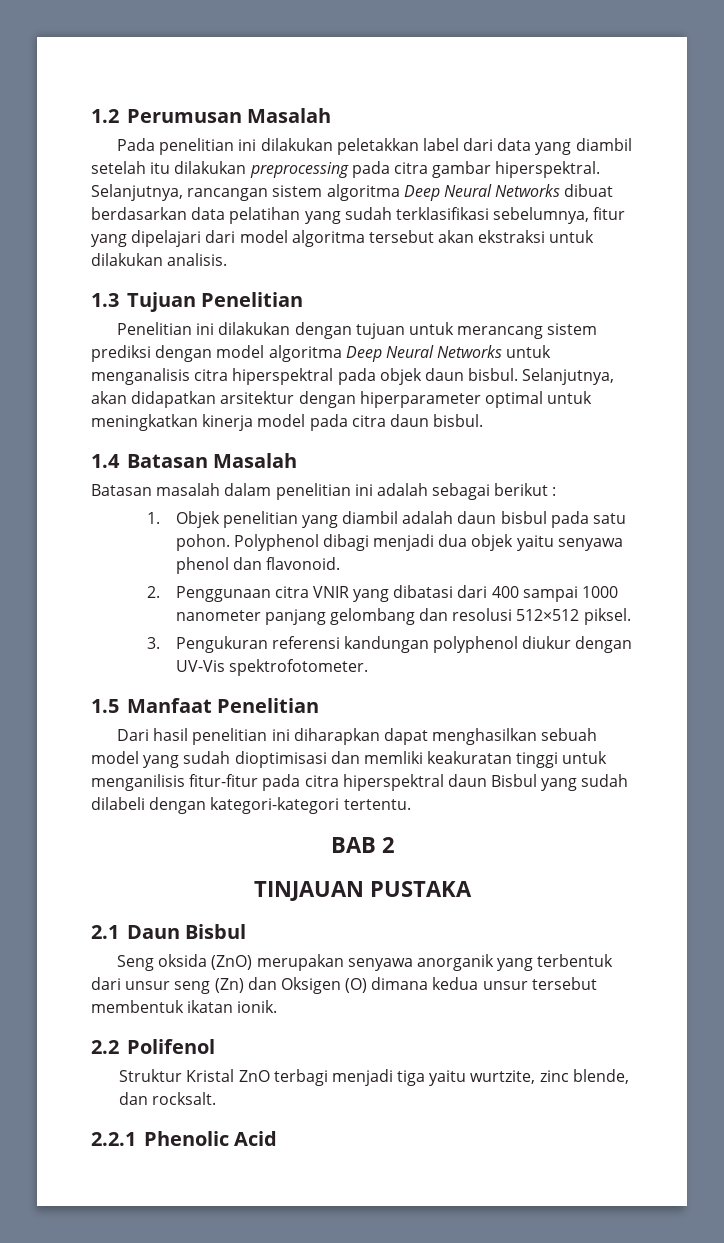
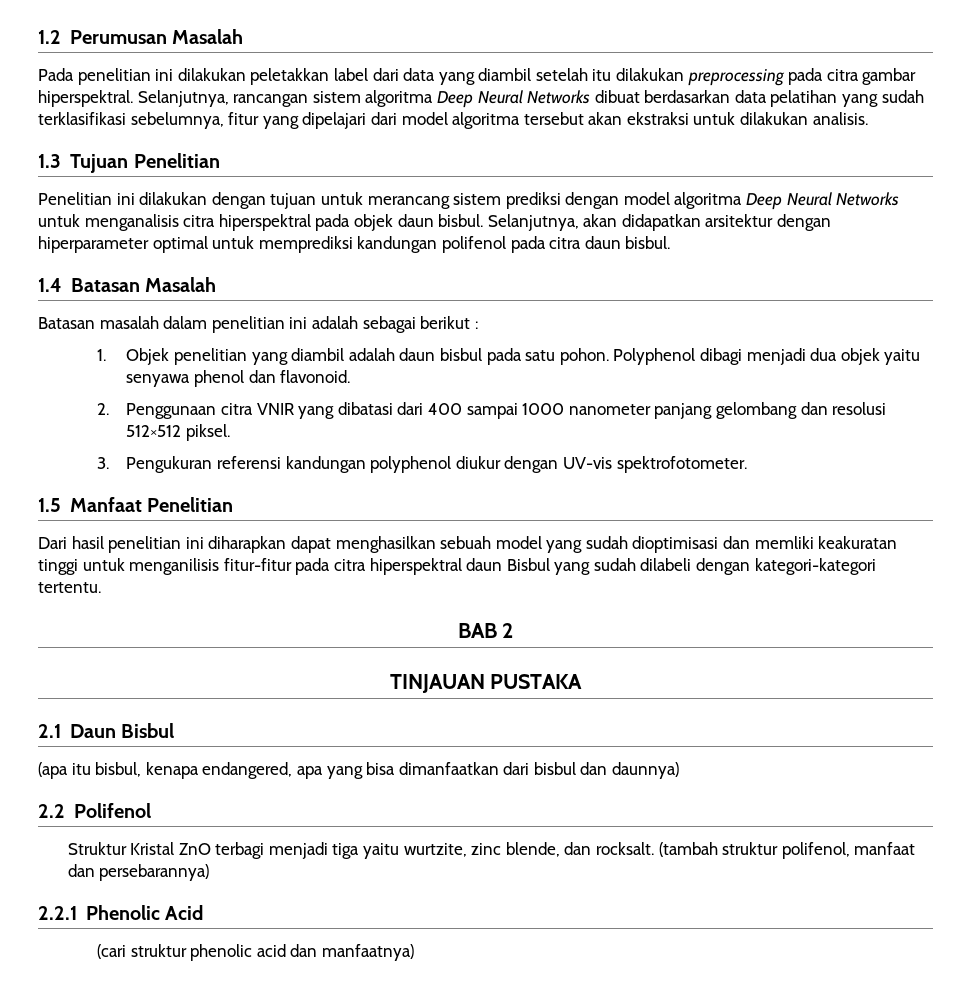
[91,414,306,431] meningkatkan kinerja model -> [258,236,506,253] memprediksi kandungan polifenol
[175,660,225,672] UV-Vis -> [563,457,613,469] UV-vis
[116,954,614,971] [91,977,597,994] [91,1000,278,1013] Seng oksida (ZnO) merupakan senyawa anorganik yang terbentuk dari unsur seng (Zn) dan Oksigen (O) dimana kedua unsur tersebut membentuk ikatan ionik. -> [38,762,680,779] (apa itu bisbul, kenapa endangered, apa yang bisa dimanfaatkan dari bisbul dan daunnya)
[91,1131,278,1146] // 2.2.1 Phenolic Acid -> [658,842,916,859] [67,864,210,881] [38,905,203,920] [96,944,414,961] (tambah struktur polifenol, manfaat dan persebarannya) // 2.2.1 Phenolic Acid // (cari struktur phenolic acid dan manfaatnya)

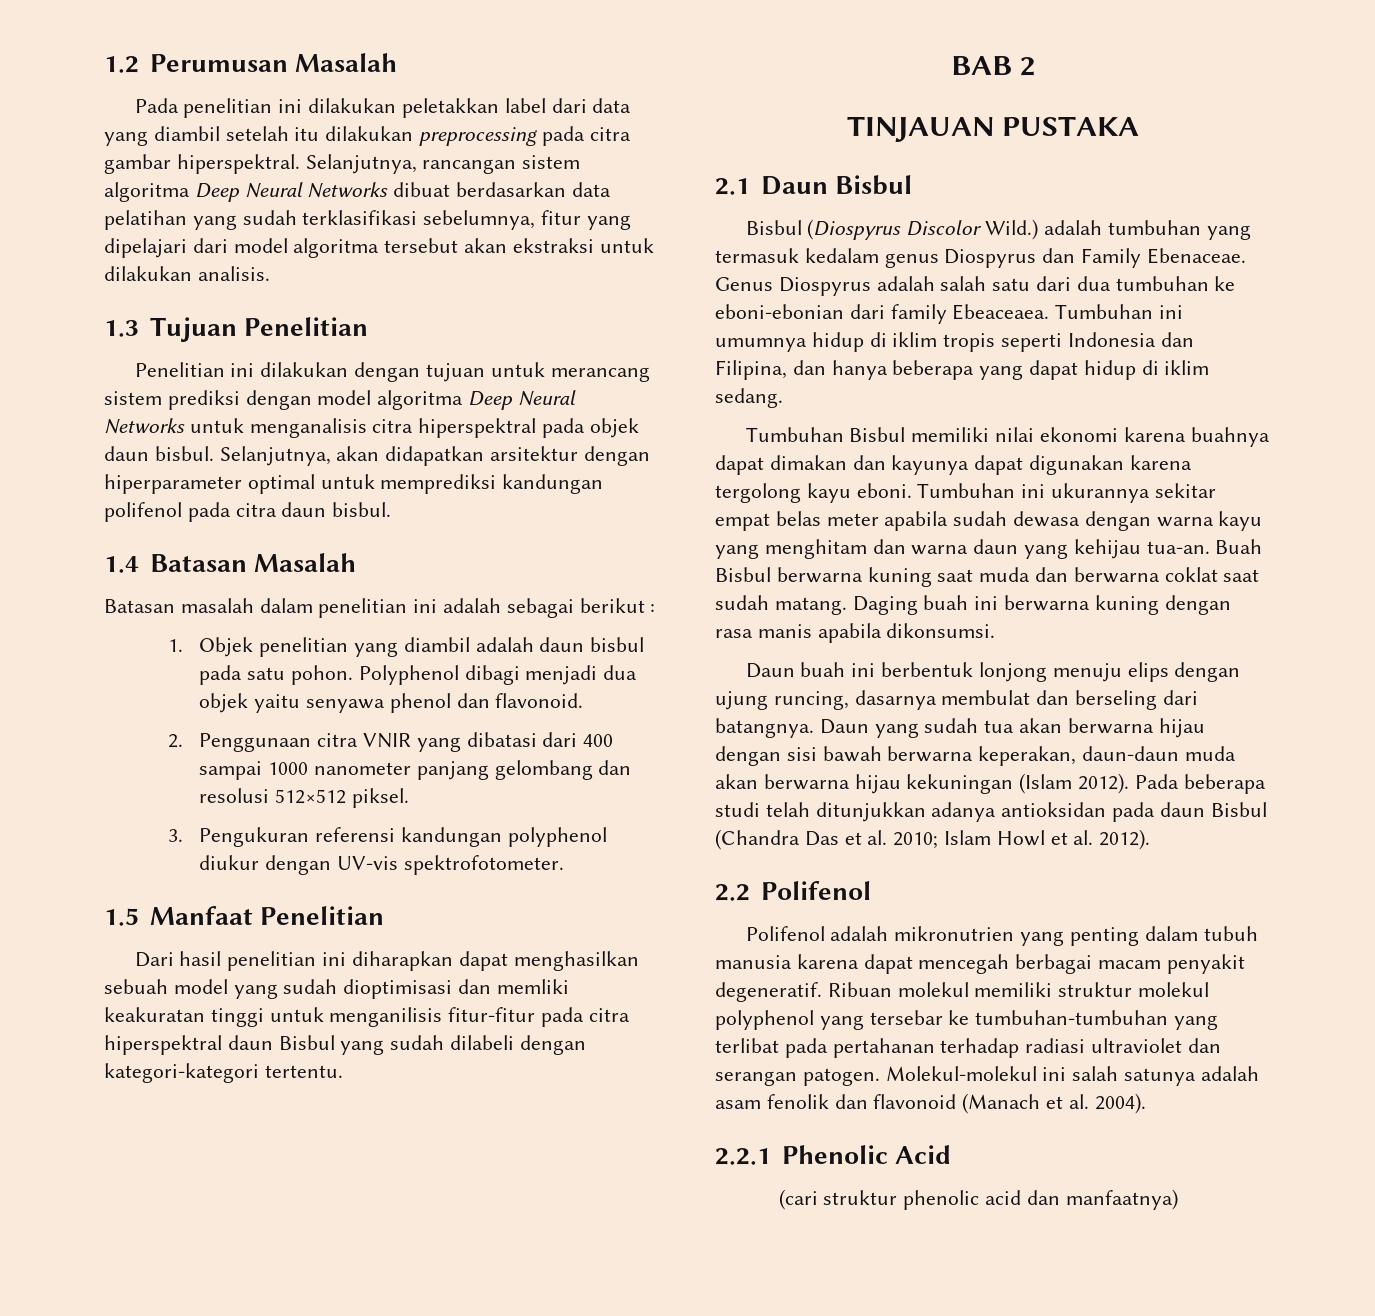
[38,762,680,779] [38,803,151,818] [67,842,916,859] [67,864,210,881] (apa itu bisbul, kenapa endangered, apa yang bisa dimanfaatkan dari bisbul dan daunnya) // 2.2 Polifenol // Struktur Kristal ZnO terbagi menjadi tiga yaitu wurtzite, zinc blende, dan rocksalt. (tambah struktur polifenol, manfaat dan persebarannya) -> [745,219,1251,240] [715,248,1246,268] [715,276,1236,296] [715,304,1184,324] [715,332,1194,352] [715,360,1210,380] [715,388,783,408] [745,427,1270,447] [715,455,1192,475] [715,483,1216,503] [715,511,1263,531] [715,539,1263,559] [715,567,1260,587] [715,595,1231,615] [715,623,996,643] [745,662,1241,682] [715,690,1198,710] [715,718,1205,738] [715,746,1236,766] [715,773,1266,794] [715,802,1267,822] [715,829,1151,850] [715,881,871,901] [745,926,1258,946] [715,954,1245,974] [715,982,1210,1002] [715,1010,1219,1030] [715,1038,1221,1058] [715,1066,1259,1086] [715,1093,1146,1114] Bisbul (Diospyrus Discolor Wild.) adalah tumbuhan yang termasuk kedalam genus Diospyrus dan Family Ebenaceae. Genus Diospyrus adalah salah satu dari dua tumbuhan ke eboni-ebonian dari family Ebeaceaea. Tumbuhan ini umumnya hidup di iklim tropis seperti Indonesia dan Filipina, dan hanya beberapa yang dapat hidup di iklim sedang. // Tumbuhan Bisbul memiliki nilai ekonomi karena buahnya dapat dimakan dan kayunya dapat digunakan karena tergolong kayu eboni. Tumbuhan ini ukurannya sekitar empat belas meter apabila sudah dewasa dengan warna kayu yang menghitam dan warna daun yang kehijau tua-an. Buah Bisbul berwarna kuning saat muda dan berwarna coklat saat sudah matang. Daging buah ini berwarna kuning dengan rasa manis apabila dikonsumsi. // Daun buah ini berbentuk lonjong menuju elips dengan ujung runcing, dasarnya membulat dan berseling dari batangnya. Daun yang sudah tua akan berwarna hijau dengan sisi bawah berwarna keperakan, daun-daun muda akan berwarna hijau kekuningan (Islam 2012). Pada beberapa studi telah ditunjukkan adanya antioksidan pada daun Bisbul (Chandra Das et al. 2010; Islam Howl et al. 2012). // 2.2 Polifenol // Polifenol adalah mikronutrien yang penting dalam tubuh manusia karena dapat mencegah berbagai macam penyakit degeneratif. Ribuan molekul memiliki struktur molekul polyphenol yang tersebar ke tumbuhan-tumbuhan yang terlibat pada pertahanan terhadap radiasi ultraviolet dan serangan patogen. Molekul-molekul ini salah satunya adalah asam fenolik dan flavonoid (Manach et al. 2004).

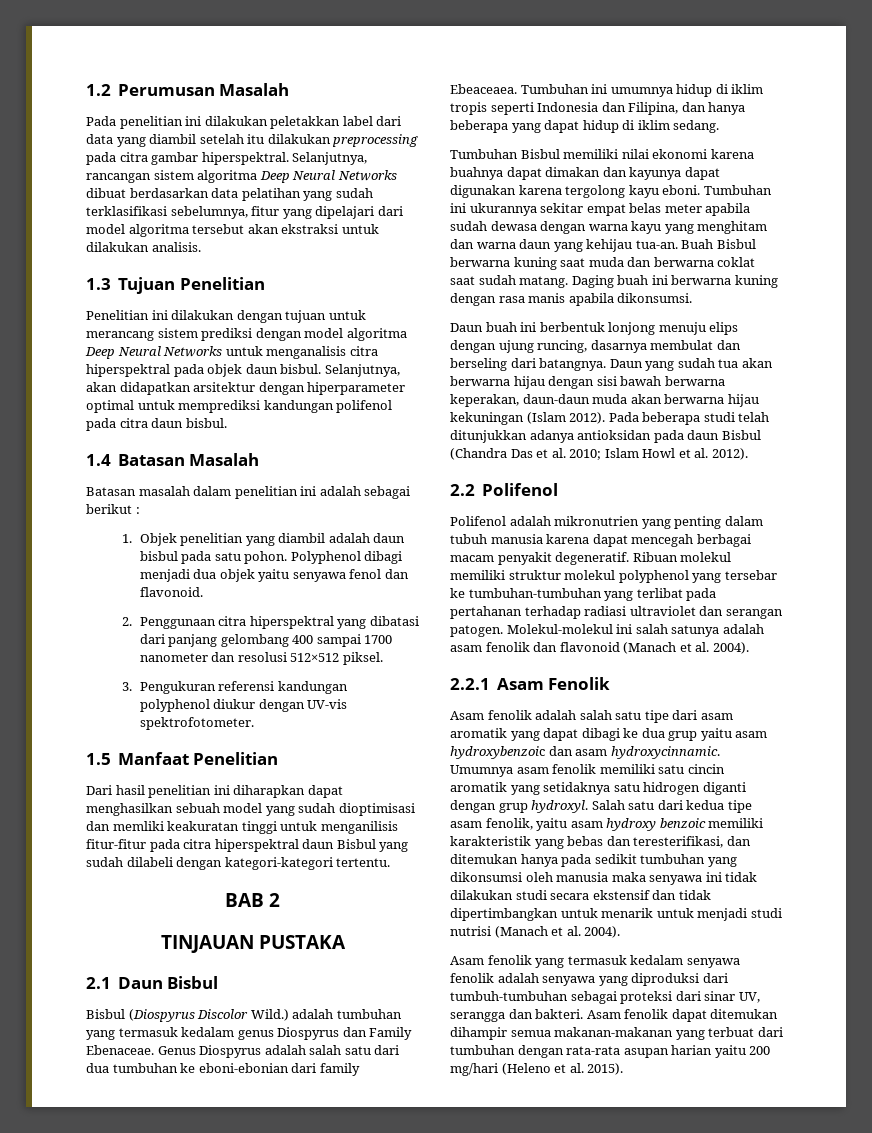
[389,693,451,713] phenol -> [349,569,382,579] fenol
[362,733,411,748] VNIR -> [249,616,334,629] hiperspektral
[583,734,614,747] [199,760,593,780] 400 sampai 1000 nanometer panjang gelombang -> [168,634,393,647] [139,653,208,662] panjang gelombang 400 sampai 1700 nanometer
[781,1145,952,1164] [778,1189,1178,1210] Phenolic Acid // (cari struktur phenolic acid dan manfaatnya) -> [496,677,610,690] [450,710,733,723] [450,728,768,741] [450,746,720,759] [450,764,725,777] [450,782,746,795] [450,800,752,813] [450,818,764,831] [450,836,751,849] [450,854,737,867] [450,872,758,885] [450,890,711,900] [450,908,782,921] [450,926,621,938] [450,955,740,968] [450,973,728,986] [450,991,760,1004] [450,1009,779,1022] [450,1027,783,1040] [450,1045,771,1058] [450,1063,624,1076] Asam Fenolik // Asam fenolik adalah salah satu tipe dari asam aromatik yang dapat dibagi ke dua grup yaitu asam hydroxybenzoic dan asam hydroxycinnamic. Umumnya asam fenolik memiliki satu cincin aromatik yang setidaknya satu hidrogen diganti dengan grup hydroxyl. Salah satu dari kedua tipe asam fenolik, yaitu asam hydroxy benzoic memiliki karakteristik yang bebas dan teresterifikasi, dan ditemukan hanya pada sedikit tumbuhan yang dikonsumsi oleh manusia maka senyawa ini tidak dilakukan studi secara ekstensif dan tidak dipertimbangkan untuk menarik untuk menjadi studi nutrisi (Manach et al. 2004). // Asam fenolik yang termasuk kedalam senyawa fenolik adalah senyawa yang diproduksi dari tumbuh-tumbuhan sebagai proteksi dari sinar UV, serangga dan bakteri. Asam fenolik dapat ditemukan dihampir semua makanan-makanan yang terbuat dari tumbuhan dengan rata-rata asupan harian yaitu 200 mg/hari (Heleno et al. 2015).

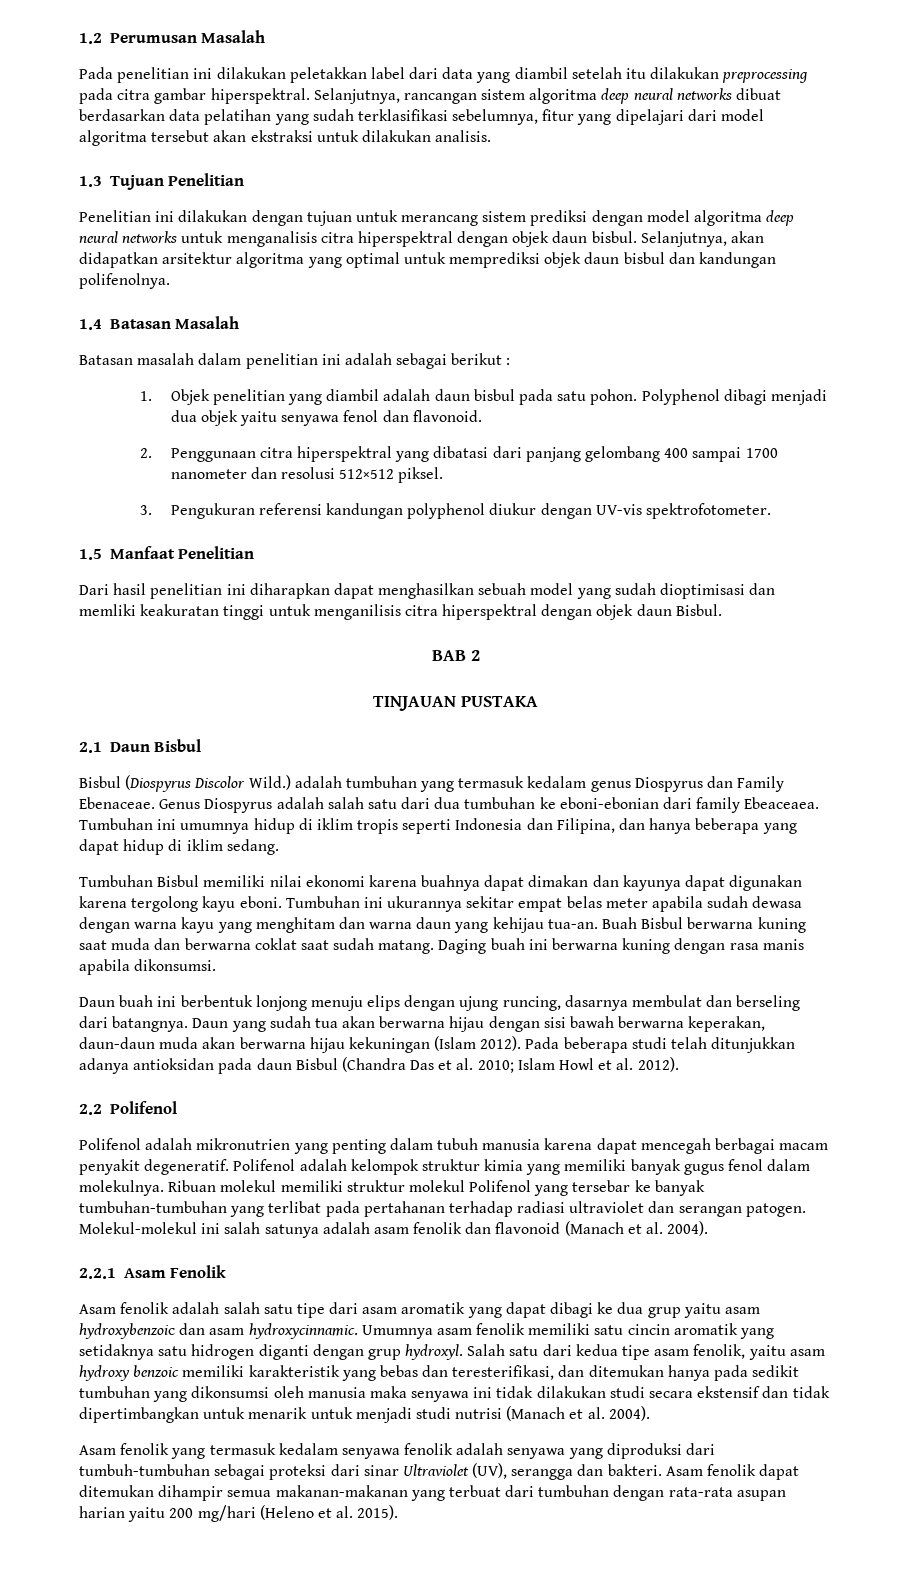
[259,170,397,183] Deep Neural Networks -> [601,88,732,104] deep neural networks
[85,346,223,359] Deep Neural Networks -> [766,210,795,226] [79,231,178,243] deep neural networks
[173,364,204,377] pada -> [457,231,509,247] dengan
[258,382,406,395] dengan hiperparameter -> [236,252,342,268] algoritma yang
[263,400,393,413] [86,418,227,431] kandungan polifenol pada citra daun bisbul. -> [544,252,777,268] [79,273,170,289] objek daun bisbul dan kandungan polifenolnya.
[86,839,409,852] [86,857,391,870] fitur-fitur pada citra hiperspektral daun Bisbul yang sudah dilabeli dengan kategori-kategori tertentu. -> [404,604,722,620] citra hiperspektral dengan objek daun Bisbul.
(630, 558) none -> [233,1159,811,1175] [79,1180,164,1196] Polifenol adalah kelompok struktur kimia yang memiliki banyak gugus fenol dalam molekulnya.
[618,570,689,583] polyphenol -> [469,1180,532,1192] Polifenol
(465, 593) none -> [654,1180,705,1196] banyak
[738,992,760,1003] UV, -> [402,1463,508,1479] Ultraviolet (UV),

